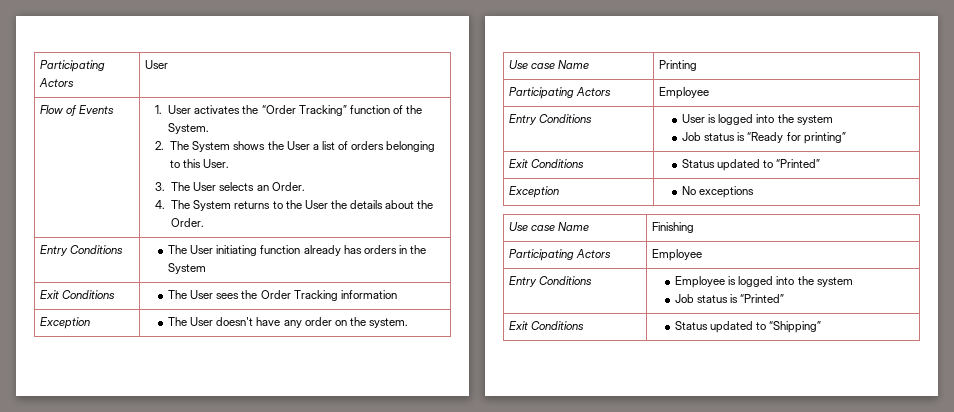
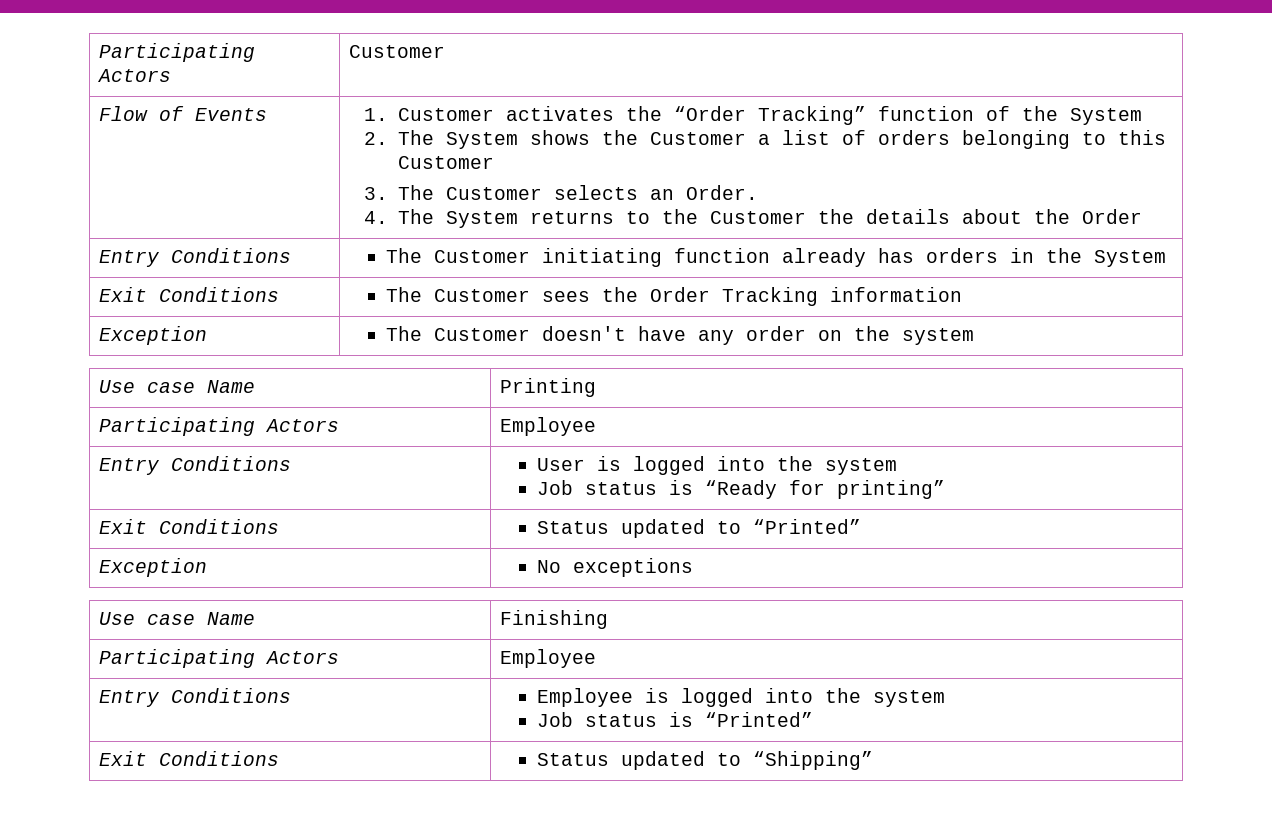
[40,60,106,72] [39,78,75,87] [145,60,169,69] Participating Actors | User -> [98,43,255,62] [97,69,171,82] [348,45,445,58] Participating Actors | Customer
[168,105,192,114] User -> [397,108,494,121] Customer
[168,123,210,134] System. -> [1069,108,1142,125] System
[286,141,310,150] User -> [649,132,746,145] Customer
[203,159,230,168] User. -> [397,156,494,169] Customer
[193,182,217,191] User -> [445,187,542,200] Customer
[304,200,328,209] User -> [709,211,806,224] Customer
[171,218,205,227] Order. -> [1081,209,1142,224] Order
[190,245,214,254] User -> [433,250,530,263] Customer
[190,290,214,299] User -> [433,289,530,302] Customer
[190,317,214,326] User -> [433,328,530,341] Customer
[368,318,408,328] system. -> [901,328,974,345] system

